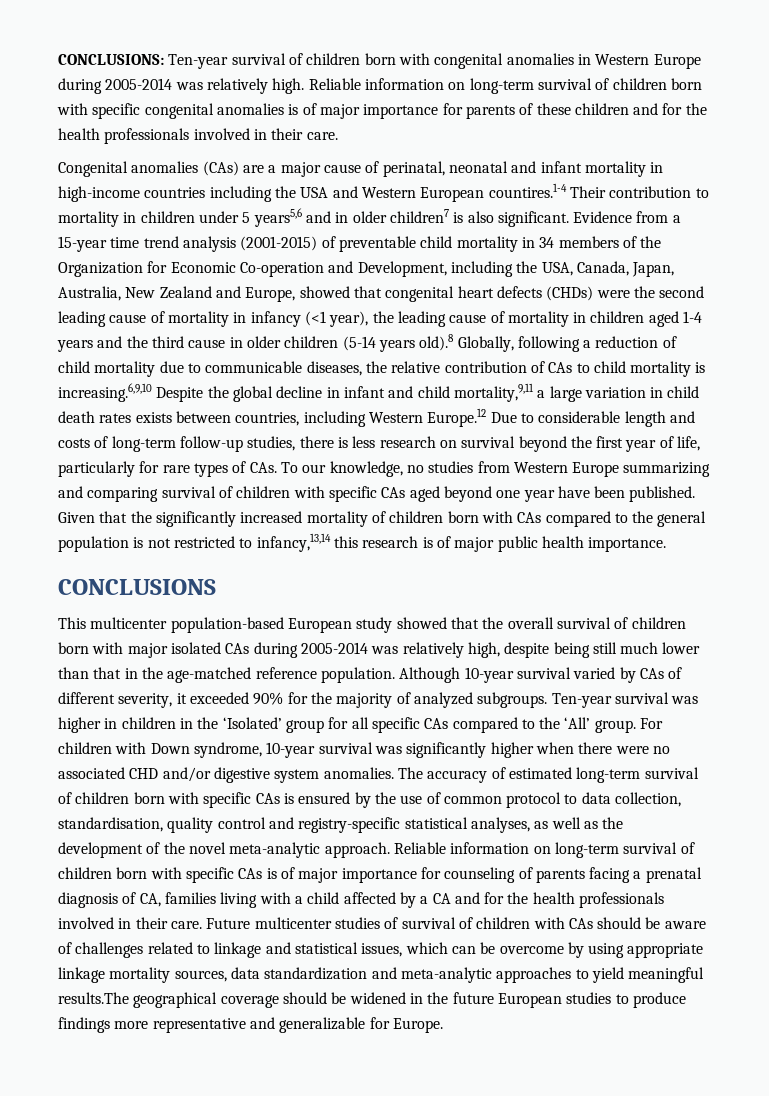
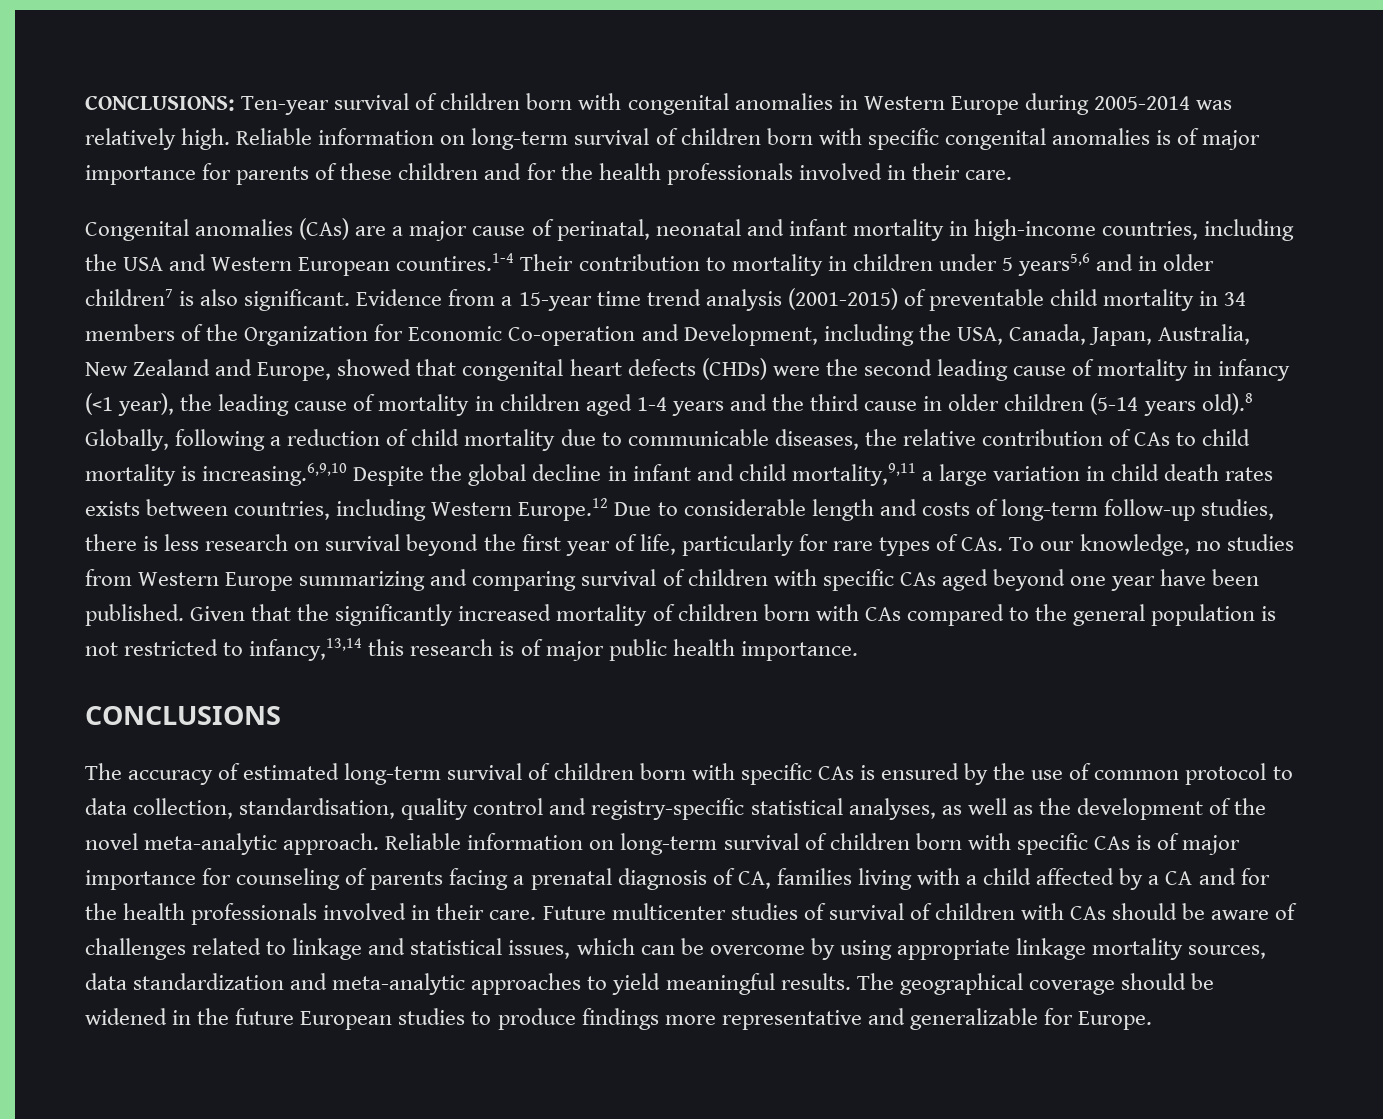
[144,187,206,198] countries -> [1102,221,1199,240] countries,
[58,617,686,633] [58,642,701,658] [58,667,683,683] [58,692,699,708] [58,717,664,733] [58,742,670,758] [58,767,394,783] This multicenter population-based European study showed that the overall survival of children born with major isolated CAs during 2005-2014 was relatively high, despite being still much lower than that in the age-matched reference population. Although 10-year survival varied by CAs of different severity, it exceeded 90% for the majority of analyzed subgroups. Ten-year survival was higher in children in the ‘Isolated’ group for all specific CAs compared to the ‘All’ group. For children with Down syndrome, 10-year survival was significantly higher when there were no associated CHD and/or digestive system anomalies. -> (281, 715) none
[58,992,129,1004] results.The -> [780,973,894,990] results. The

